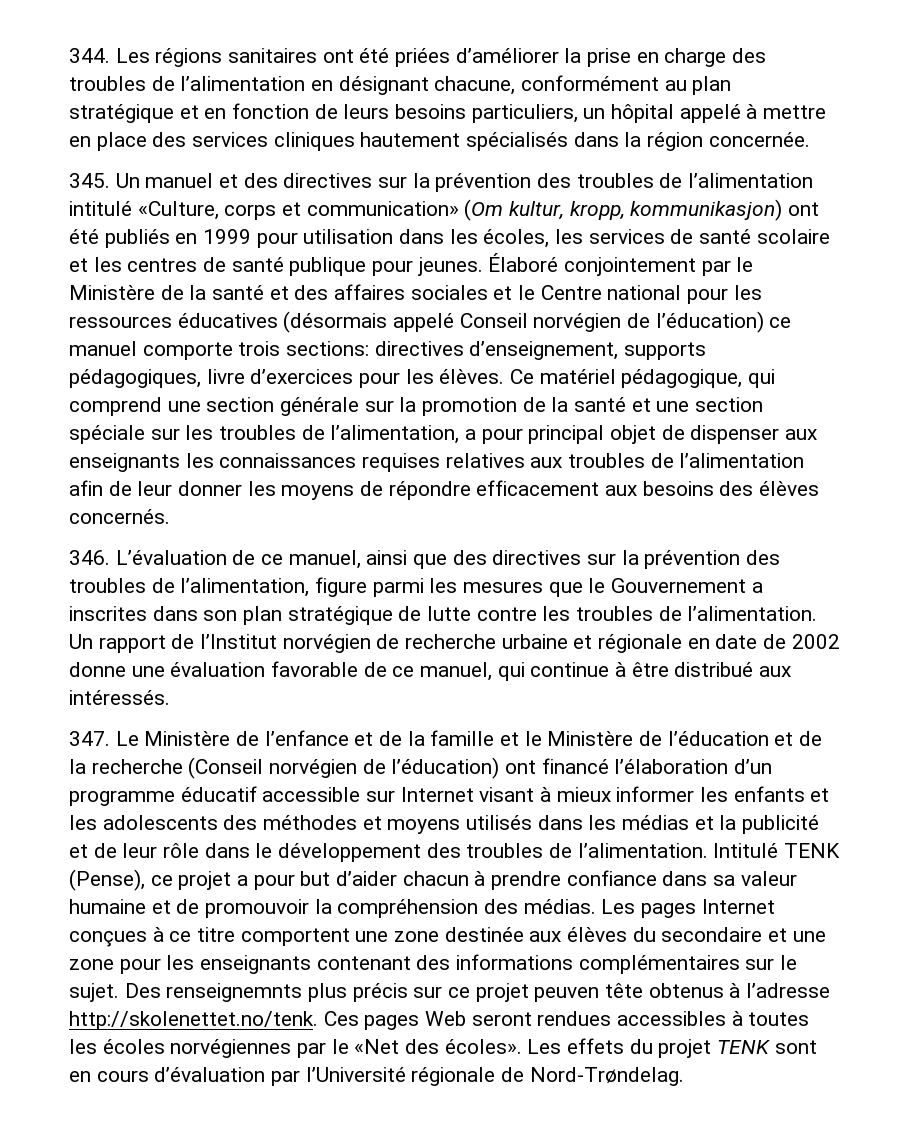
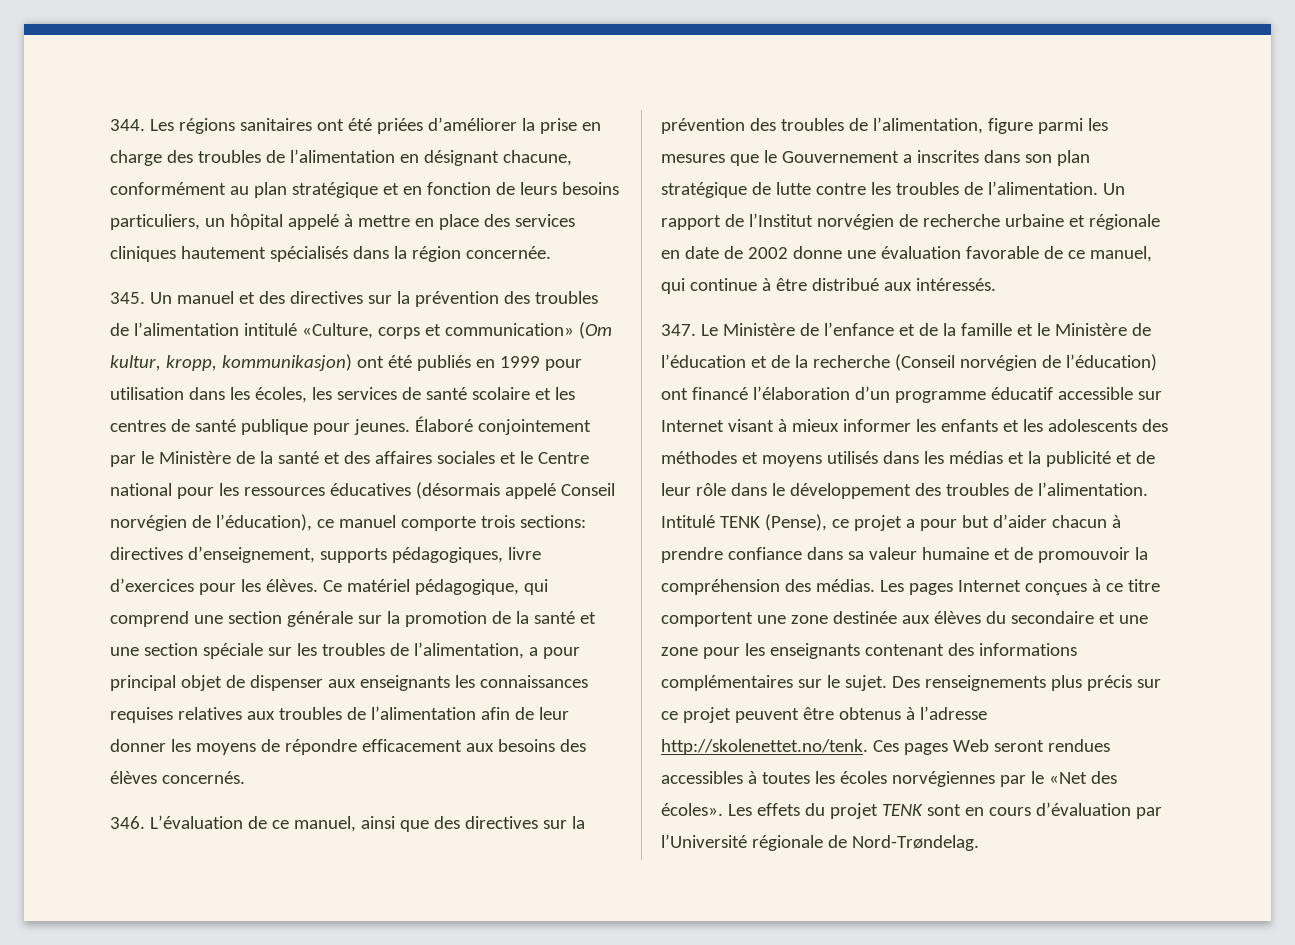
[655,311,764,333] l’éducation) -> [215,514,312,531] l’éducation),
[166,983,303,1002] renseignemnts -> [924,675,1046,691] renseignements
[534,983,644,1002] peuven tête -> [734,707,834,723] peuvent être

